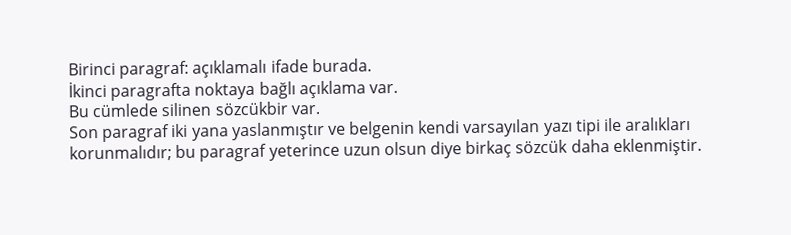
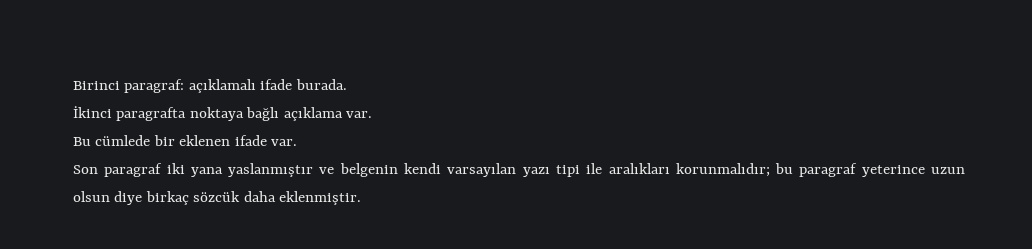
[161,101,288,117] silinen sözcükbir -> [153,135,267,146] bir eklenen ifade

